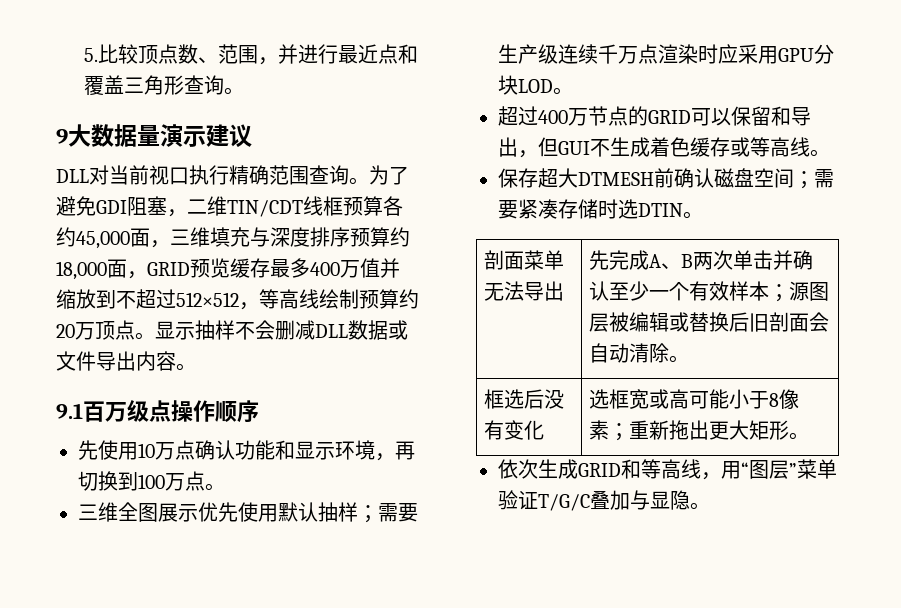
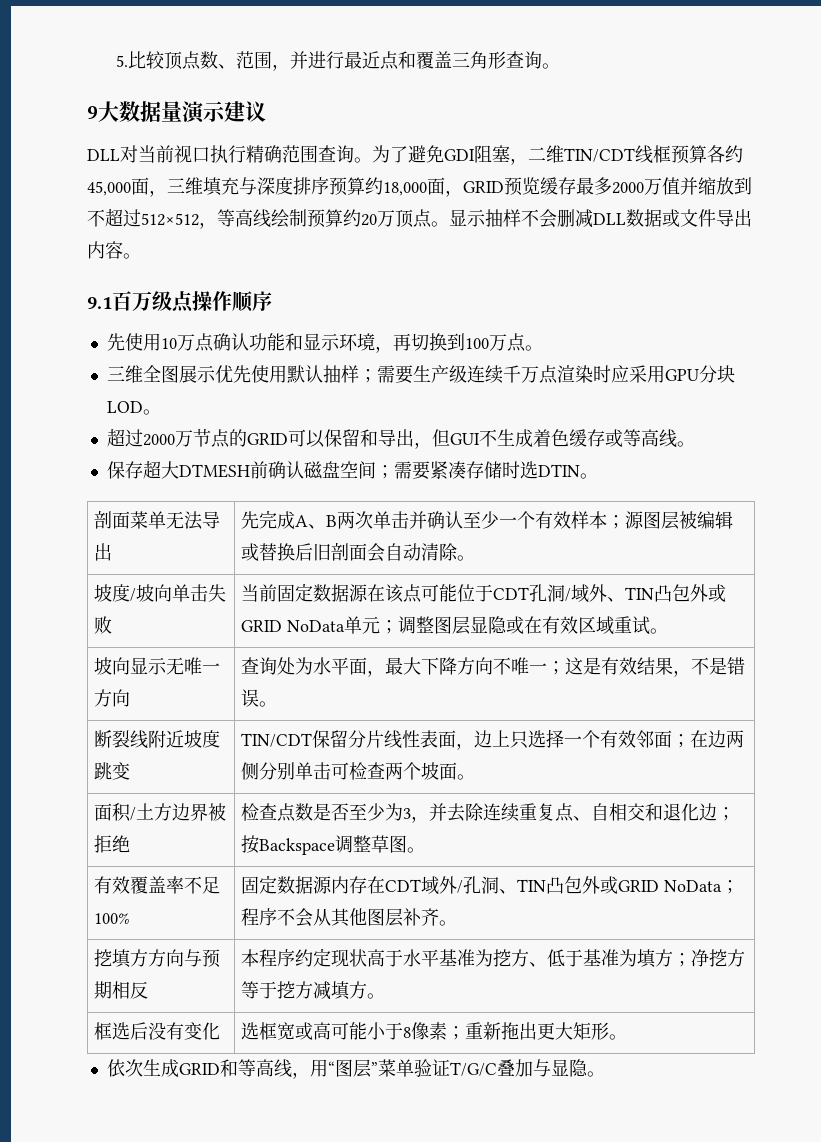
[310,262,340,276] 400 -> [612,182,644,194] 2000
[538,110,568,124] 400 -> [142,434,175,446] 2000
(690, 359) none -> [94,584,227,602] [94,616,113,634] [241,583,727,603] [241,616,669,635] [94,657,221,675] [94,689,131,707] [241,657,746,677] [241,689,278,707] [94,730,221,749] [94,762,131,780] [241,729,745,750] [241,762,476,780] [94,803,227,822] [94,835,131,853] [241,803,736,823] [241,835,426,855] [94,876,221,894] [94,913,130,924] [241,875,740,895] [241,908,458,927] [94,949,221,968] [94,981,149,999] [241,948,746,968] [241,981,386,1000] // 坡度/坡向单击失败 | 当前固定数据源在该点可能位于CDT孔洞/域外、TIN凸包外或GRID NoData单元；调整图层显隐或在有效区域重试。 // 坡向显示无唯一方向 | 查询处为水平面，最大下降方向不唯一；这是有效结果，不是错误。 // 断裂线附近坡度跳变 | TIN/CDT保留分片线性表面，边上只选择一个有效邻面；在边两侧分别单击可检查两个坡面。 // 面积/土方边界被拒绝 | 检查点数是否至少为3，并去除连续重复点、自相交和退化边；按Backspace调整草图。 // 有效覆盖率不足100% | 固定数据源内存在CDT域外/孔洞、TIN凸包外或GRID NoData；程序不会从其他图层补齐。 // 挖填方方向与预期相反 | 本程序约定现状高于水平基准为挖方、低于基准为填方；净挖方等于挖方减填方。

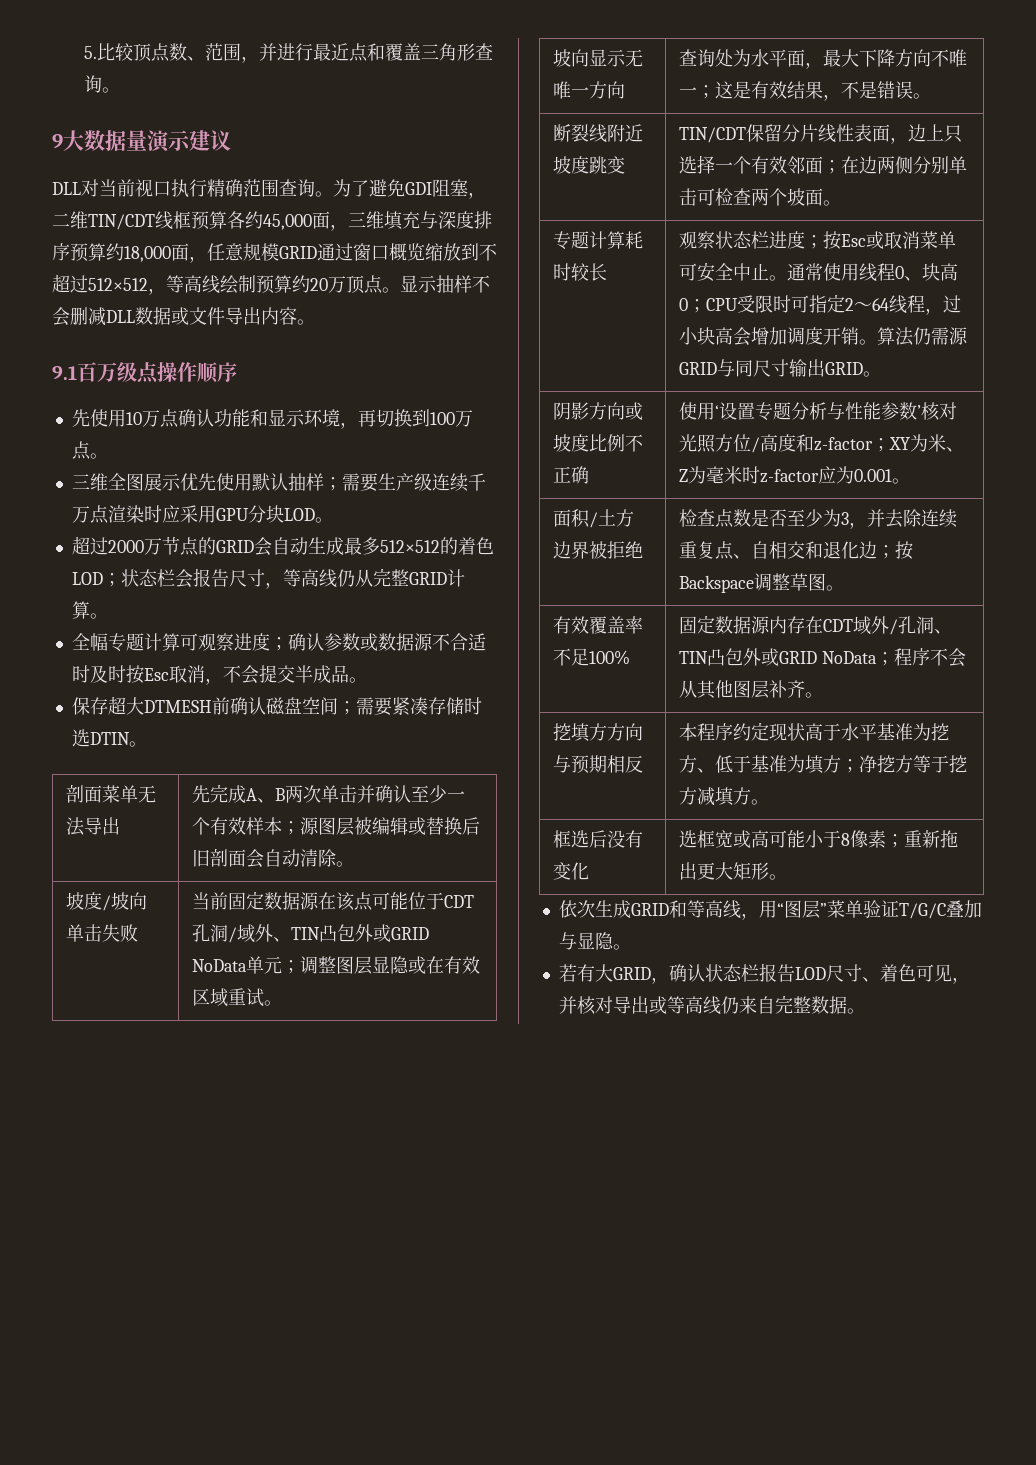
[463,177,698,196] GRID预览缓存最多2000万值并 -> [207,243,425,261] 任意规模GRID通过窗口概览
[287,429,677,449] 可以保留和导出，但GUI不生成着色缓存或等高线 -> [253,537,494,556] [71,568,465,589] [71,601,108,619] [71,633,486,652] [71,665,349,685] 会自动生成最多512×512的着色LOD；状态栏会报告尺寸，等高线仍从完整GRID计算。 // 全幅专题计算可观察进度；确认参数或数据源不合适时及时按Esc取消，不会提交半成品
(476, 777) none -> [553,231,644,250] [553,263,608,281] [679,231,957,250] [679,262,959,282] [679,294,962,315] [679,327,969,346] [679,359,882,377] [553,402,644,420] [553,434,644,452] [553,466,590,484] [679,402,958,421] [679,434,965,453] [679,466,911,484] // 专题计算耗时较长 | 观察状态栏进度；按Esc或取消菜单可安全中止。通常使用线程0、块高0；CPU受限时可指定2～64线程，过小块高会增加调度开销。算法仍需源GRID与同尺寸输出GRID。 // 阴影方向或坡度比例不正确 | 使用‘设置专题分析与性能参数’核对光照方位/高度和z-factor；XY为米、Z为毫米时z-factor应为0.001。
(605, 1074) none -> [558,963,970,984] [558,995,865,1015] // 若有大GRID，确认状态栏报告LOD尺寸、着色可见，并核对导出或等高线仍来自完整数据。

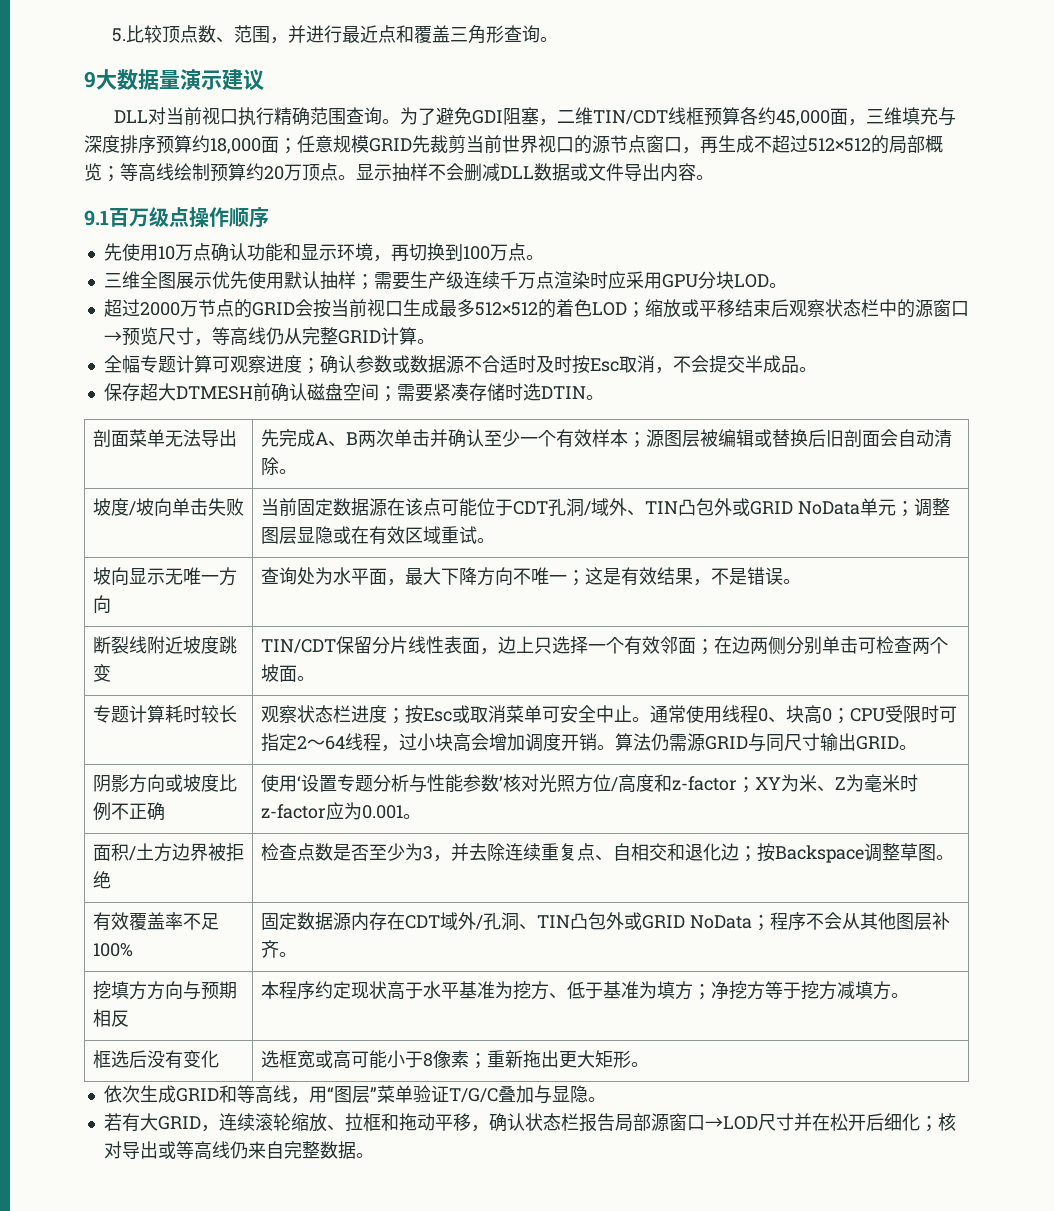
[189,256,207,263] ， -> [279,138,297,154] ；
[317,243,497,261] [52,274,166,295] 通过窗口概览缩放到不超过512×512， -> [412,135,943,154] [84,163,120,182] 先裁剪当前世界视口的源节点窗口，再生成不超过512×512的局部概览；
[271,537,308,555] 自动 -> [312,299,403,318] 按当前视口
[120,568,229,588] 状态栏会报告 -> [644,299,969,318] [103,327,158,346] 缩放或平移结束后观察状态栏中的源窗口→预览
[668,963,970,984] [558,996,577,1014] 确认状态栏报告LOD尺寸、着色可见，并 -> [218,1113,938,1132] 连续滚轮缩放、拉框和拖动平移，确认状态栏报告局部源窗口→LOD尺寸并在松开后细化；

